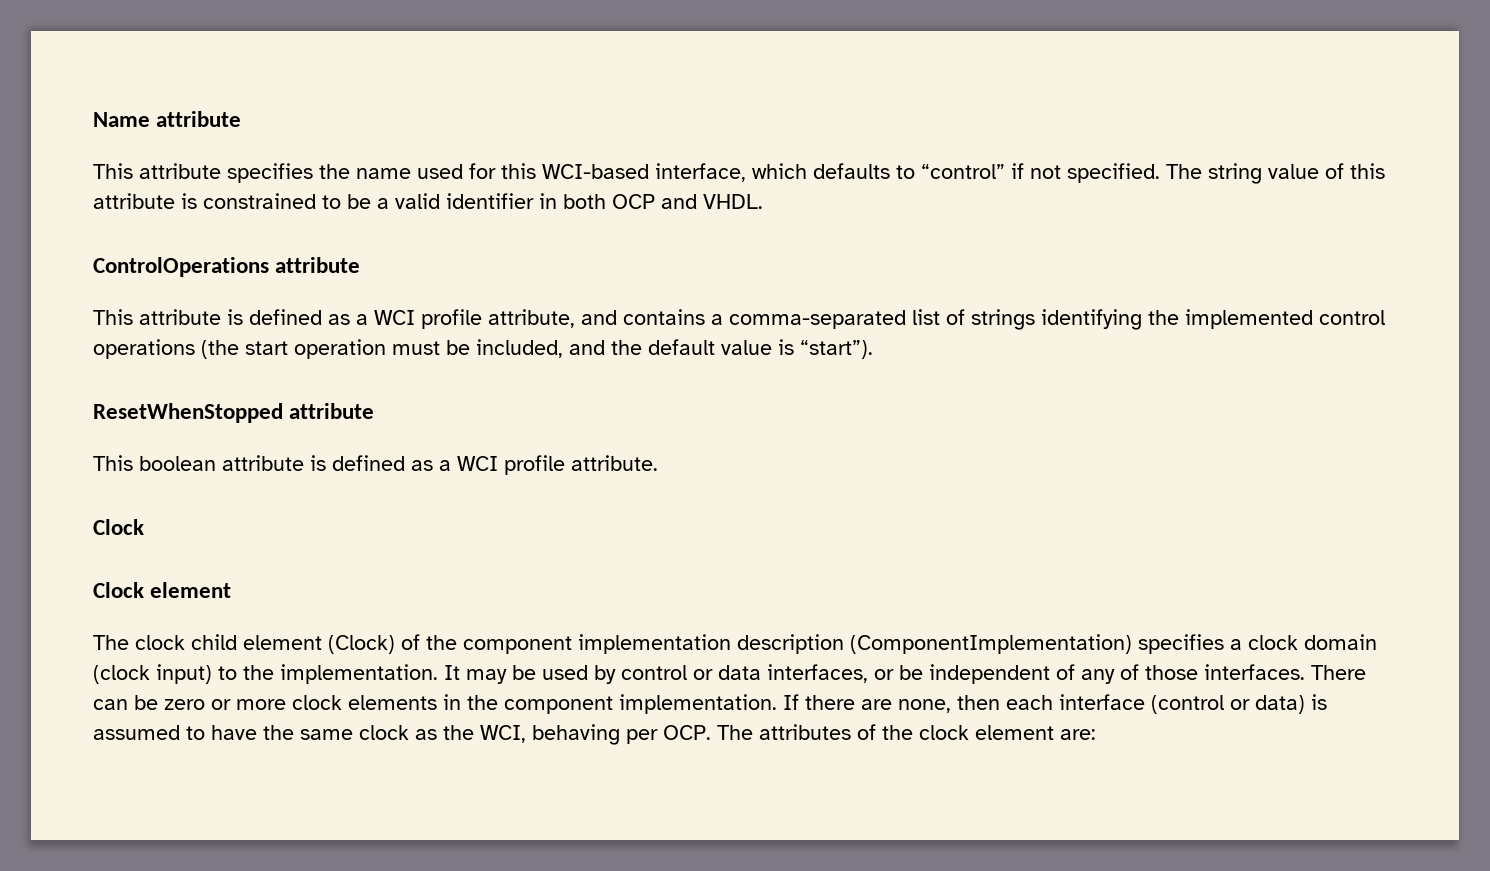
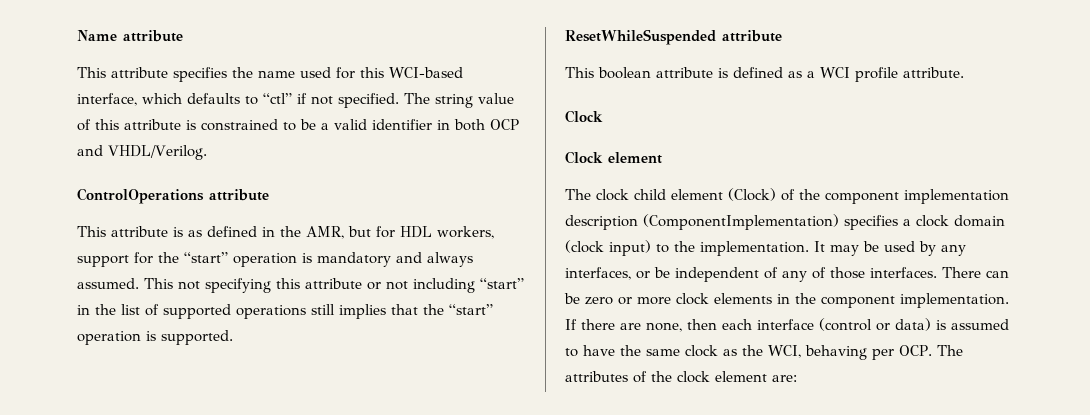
[921,164,1005,179] “control” -> [263,93,292,104] “ctl”
[703,194,763,209] VHDL. -> [108,145,207,160] VHDL/Verilog.
[249,309,1385,330] [93,339,873,359] [93,403,283,423] defined as a WCI profile attribute, and contains a comma-separated list of strings identifying the implemented control operations (the start operation must be included, and the default value is “start”). // ResetWhenStopped -> [188,226,494,239] [77,252,473,267] [77,278,524,293] [77,304,493,319] [77,330,233,345] [565,29,716,45] as defined in the AMR, but for HDL workers, support for the “start” operation is mandatory and always assumed. This not specifying this attribute or not including “start” in the list of supported operations still implies that the “start” operation is supported. // ResetWhileSuspended
[621,665,761,680] control or data -> [941,244,966,256] any

